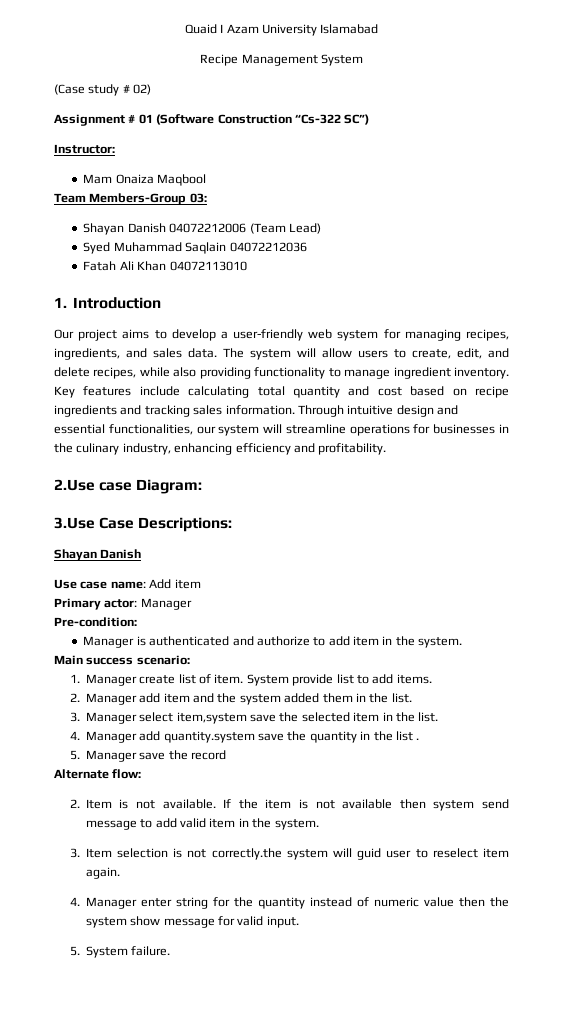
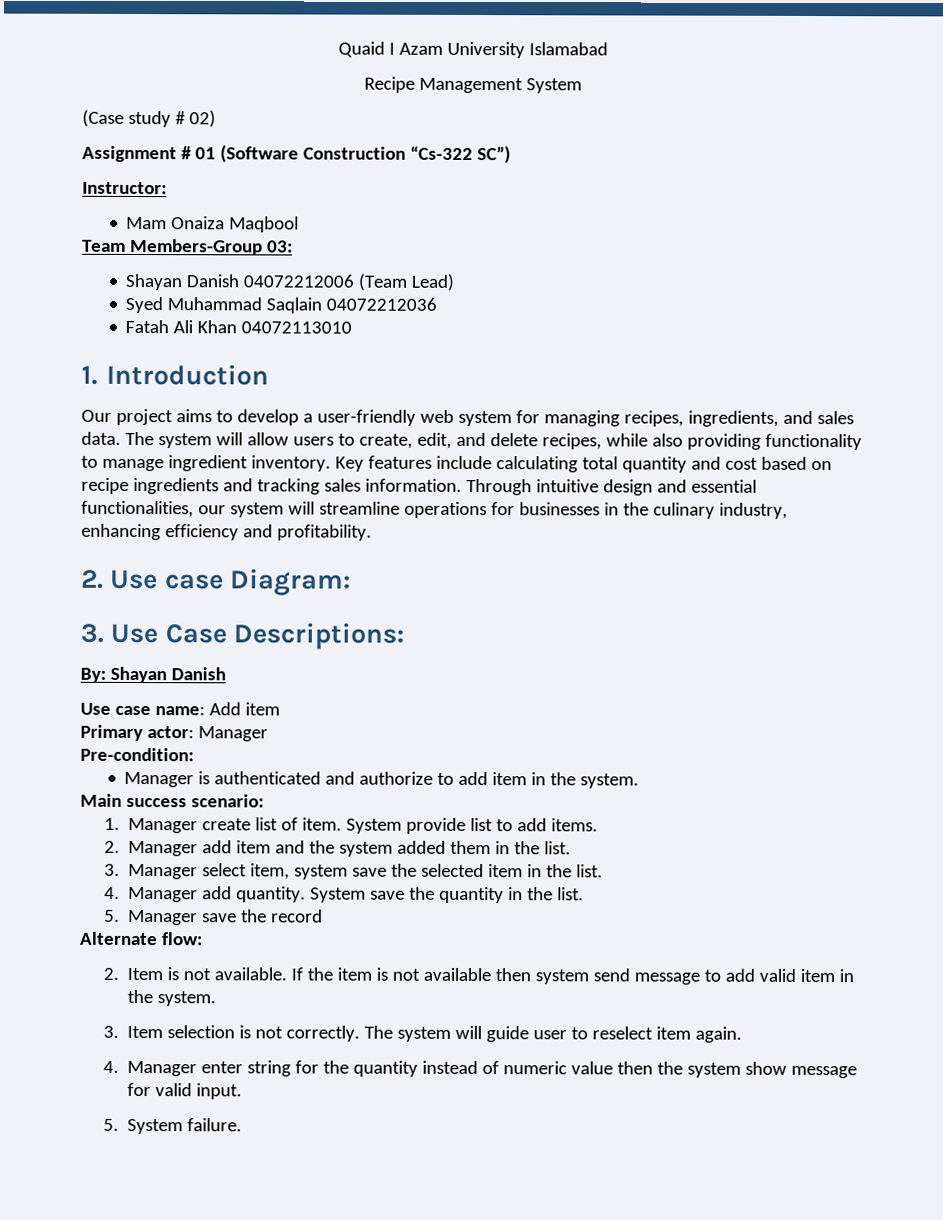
[54,479,95,491] 2.Use -> [81,569,159,590] 2. Use
[54,517,95,529] 3.Use -> [80,623,159,644] 3. Use
(233, 524) none -> [80,667,106,683] By:
[176,712,247,724] item,system -> [250,863,349,880] item, system
[163,731,255,743] quantity.system -> [236,886,367,903] quantity. System
[395,731,420,741] list . -> [557,887,585,901] list.
[211,848,382,860] correctly.the system will guid -> [286,1025,530,1043] correctly. The system will guide

